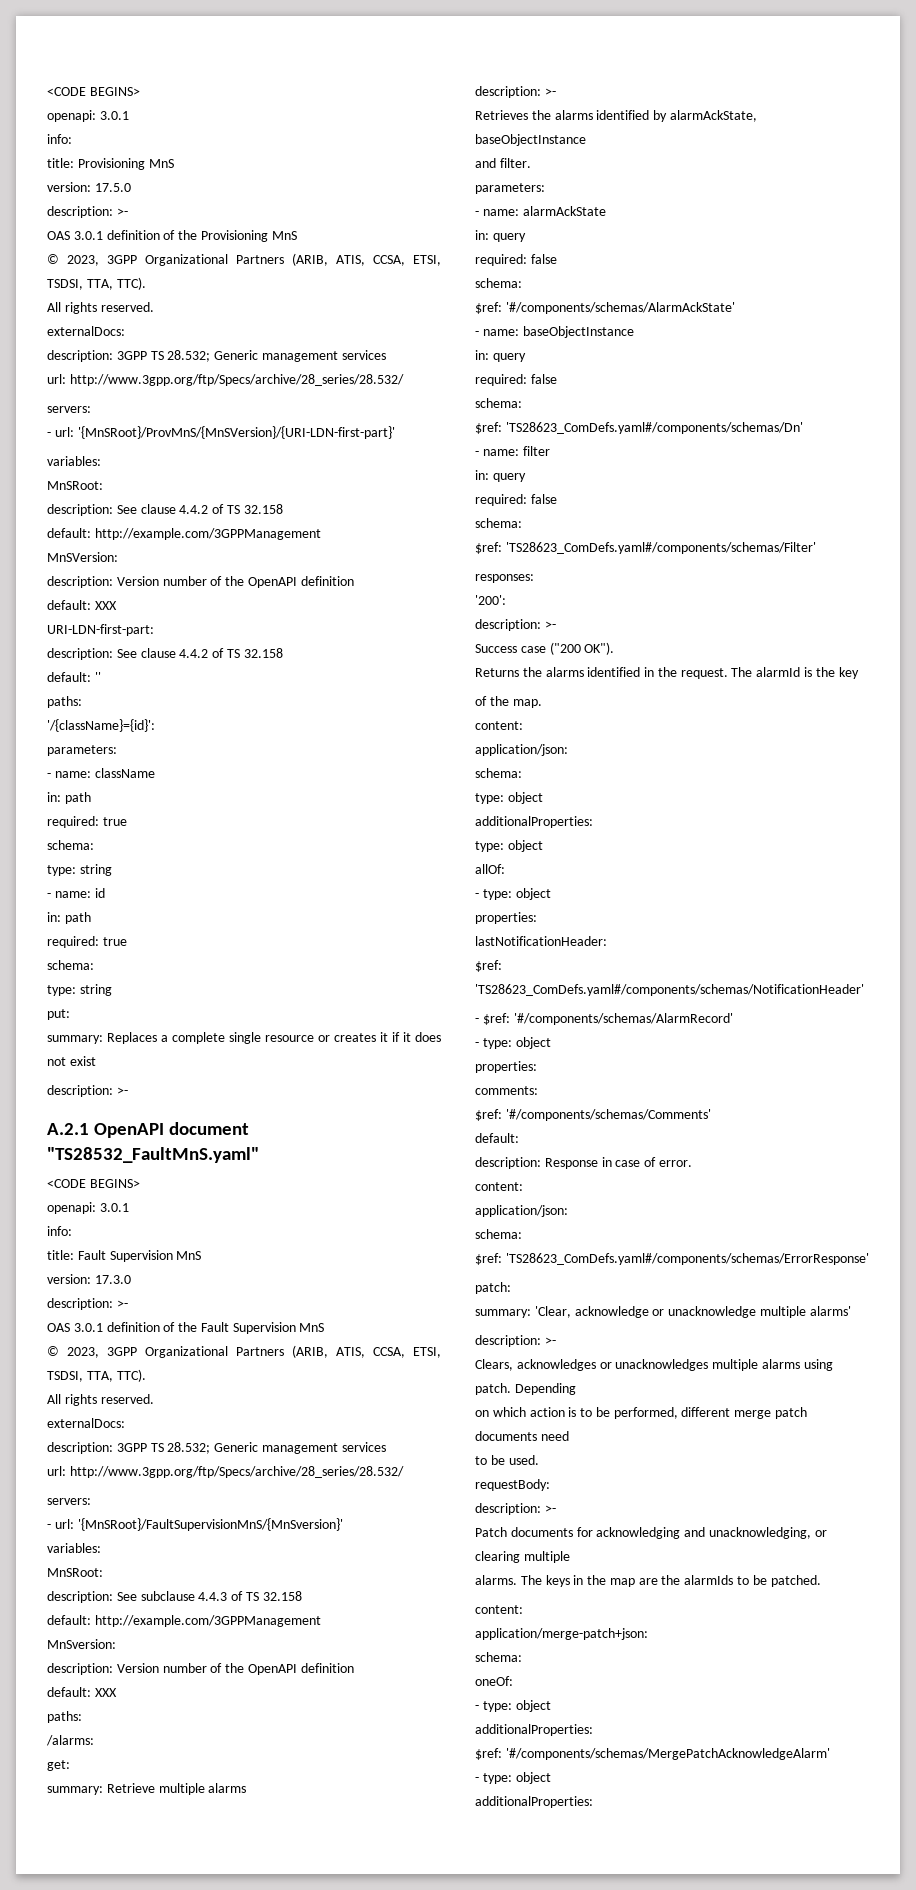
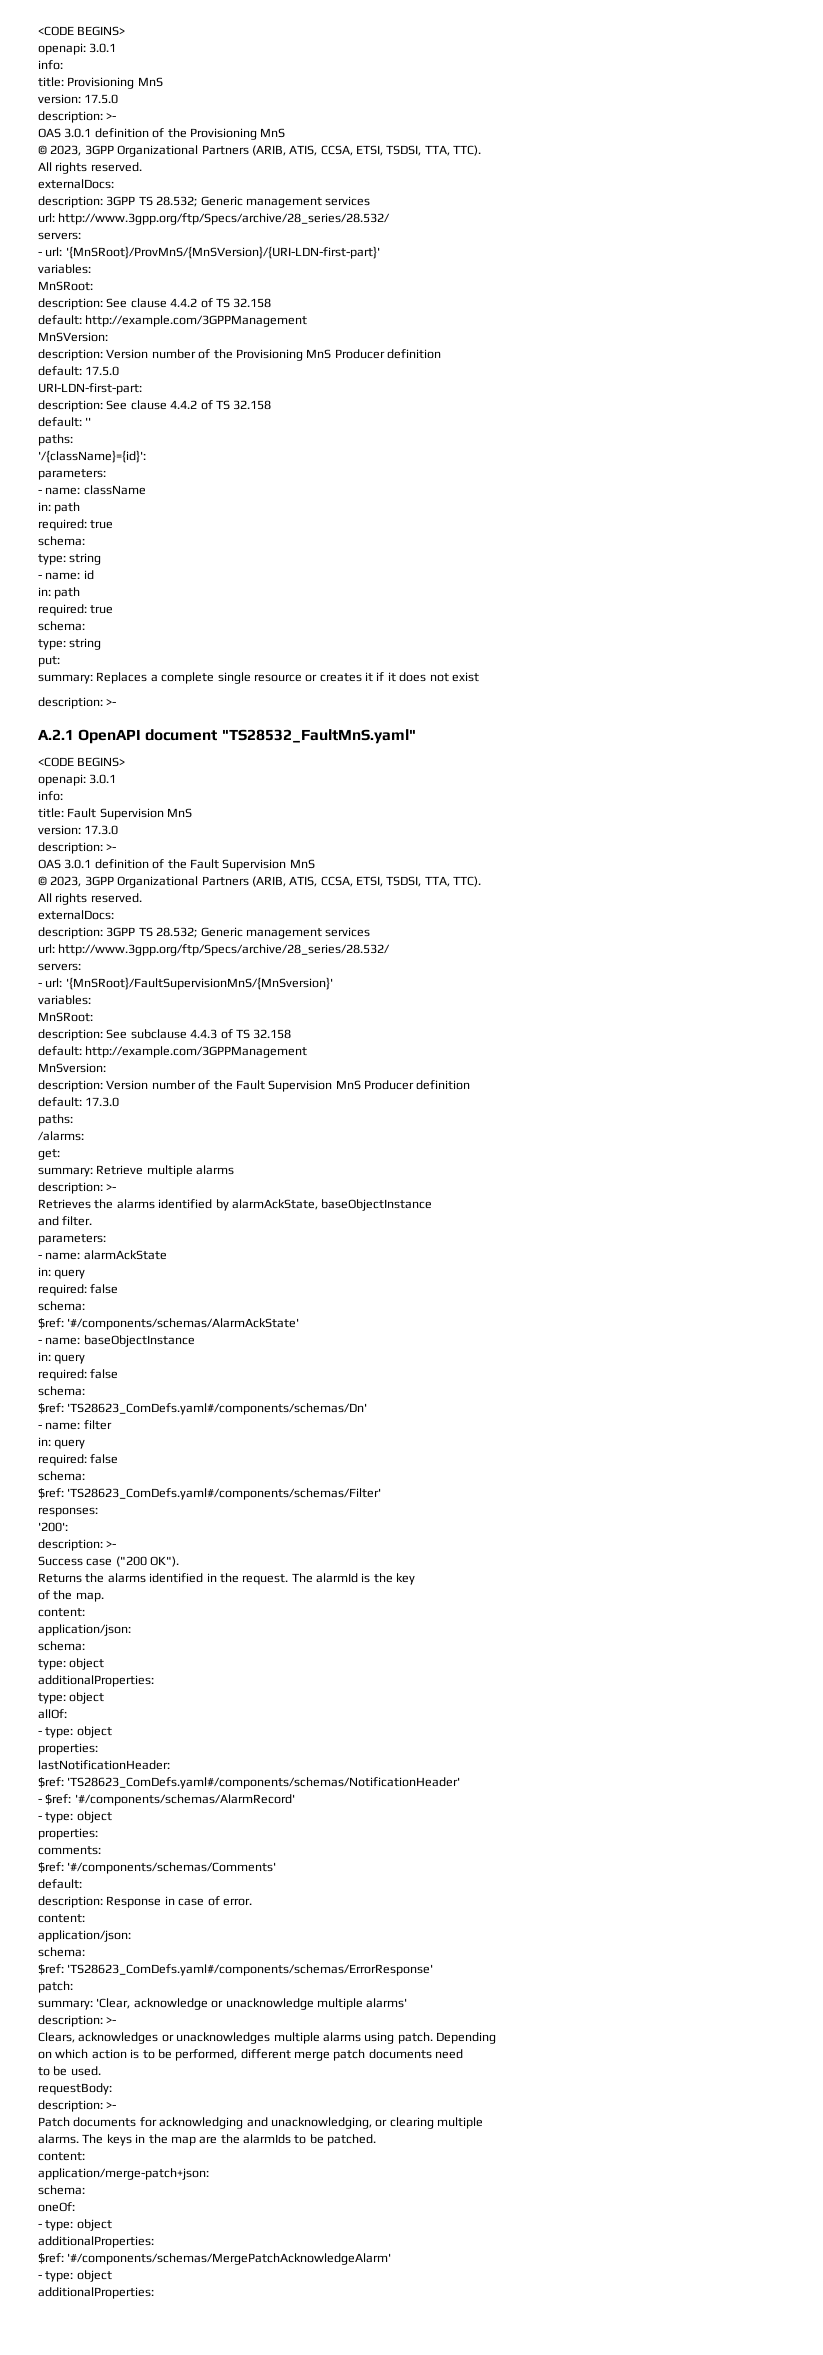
[247,576,354,588] [47,600,117,610] OpenAPI definition // default: XXX -> [235,349,441,361] [38,366,120,376] Provisioning MnS Producer definition // default: 17.5.0
[247,1663,354,1675] [47,1687,117,1697] OpenAPI definition // default: XXX -> [235,1080,471,1092] [38,1097,120,1107] Fault Supervision MnS Producer definition // default: 17.3.0

